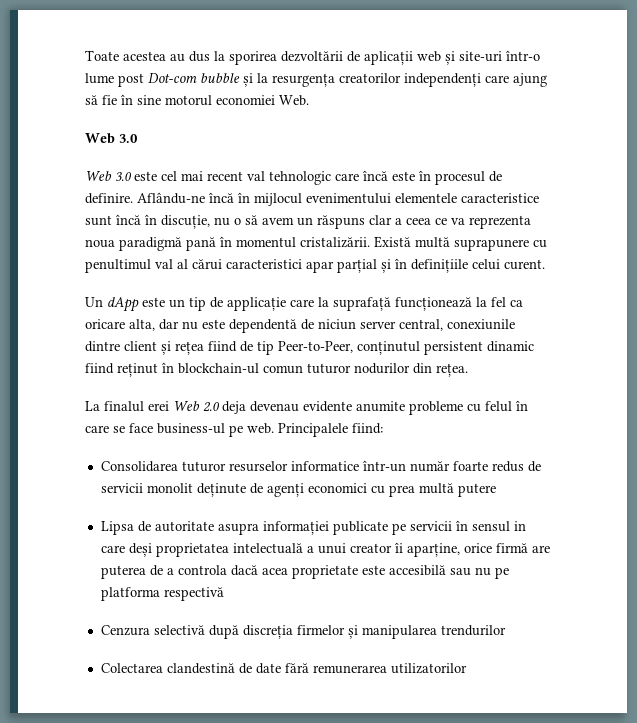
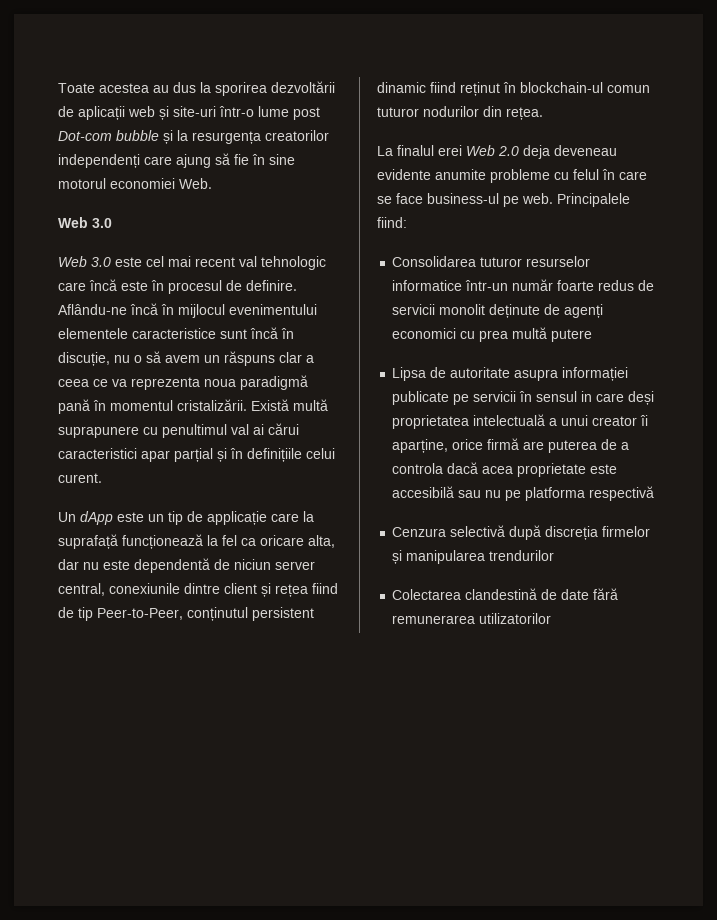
[177,259,188,269] al -> [253,424,264,435] ai
[250,401,299,412] devenau -> [554,145,617,156] deveneau

